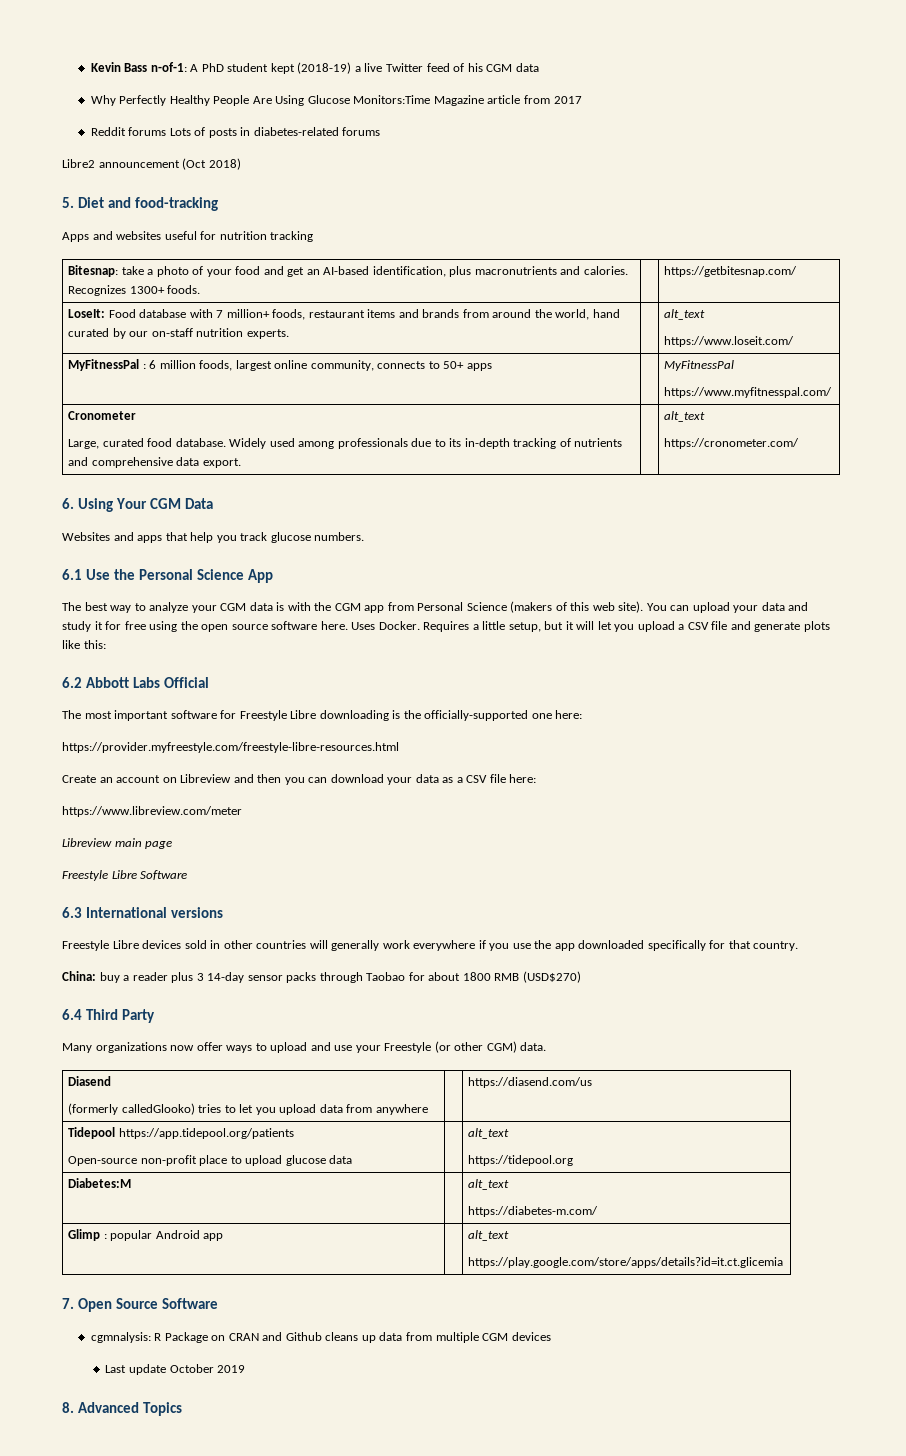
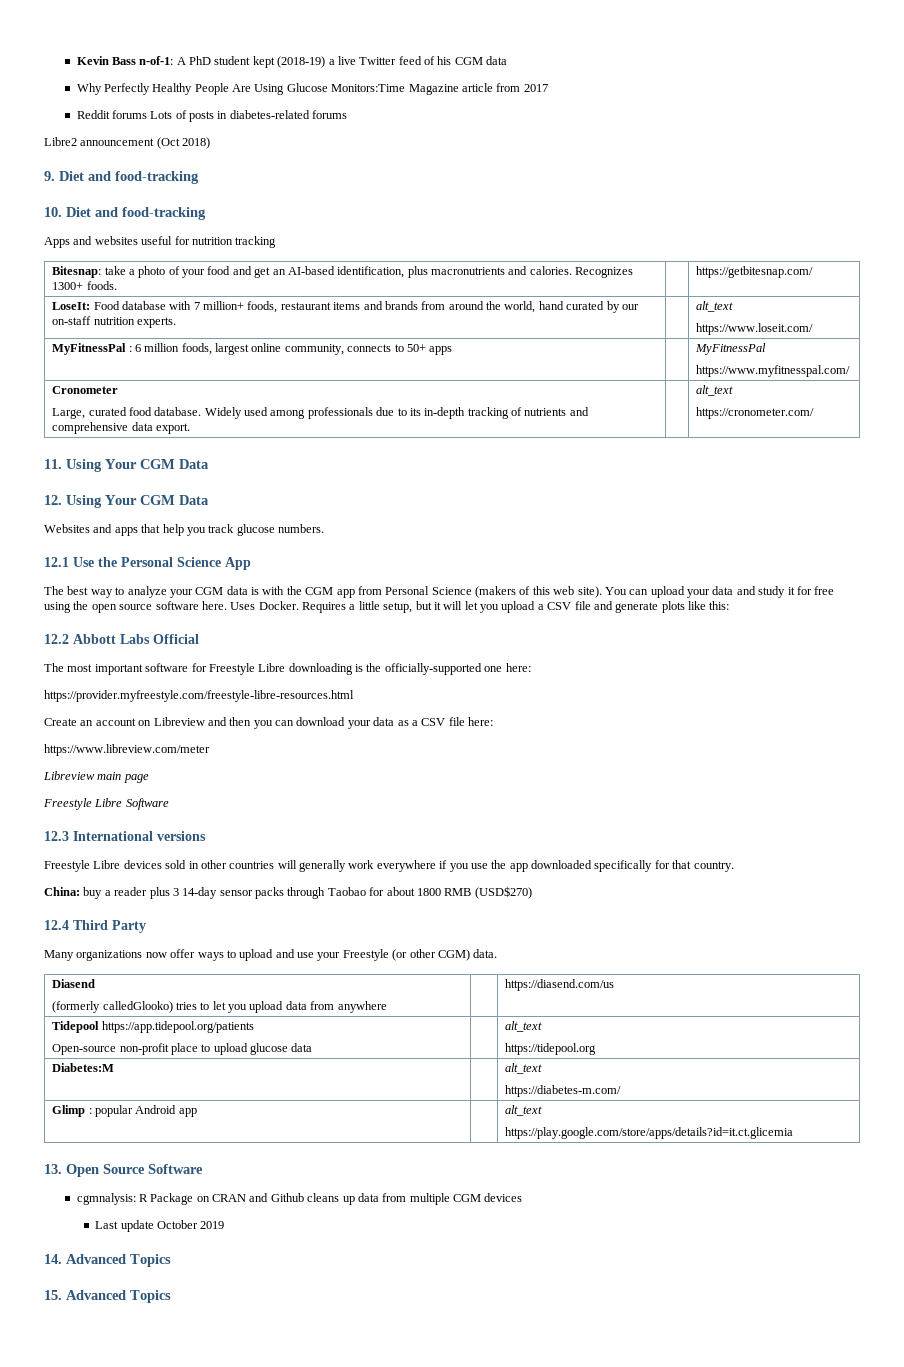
[62,197,74,208] 5. -> [44,171,199,184] [44,207,62,217] 9. Diet and food-tracking // 10.
[62,498,74,509] 6. -> [44,459,209,472] [44,495,62,505] 11. Using Your CGM Data // 12.
[62,569,82,580] 6.1 -> [44,557,69,567] 12.1
[62,677,82,688] 6.2 -> [44,634,69,644] 12.2
[62,907,82,918] 6.3 -> [44,831,69,841] 12.3
[62,1009,82,1020] 6.4 -> [44,920,69,930] 12.4
[62,1298,74,1309] 7. -> [44,1164,62,1174] 13.
[62,1402,183,1416] 8. Advanced Topics -> [44,1254,171,1267] [44,1290,171,1303] 14. Advanced Topics // 15. Advanced Topics

